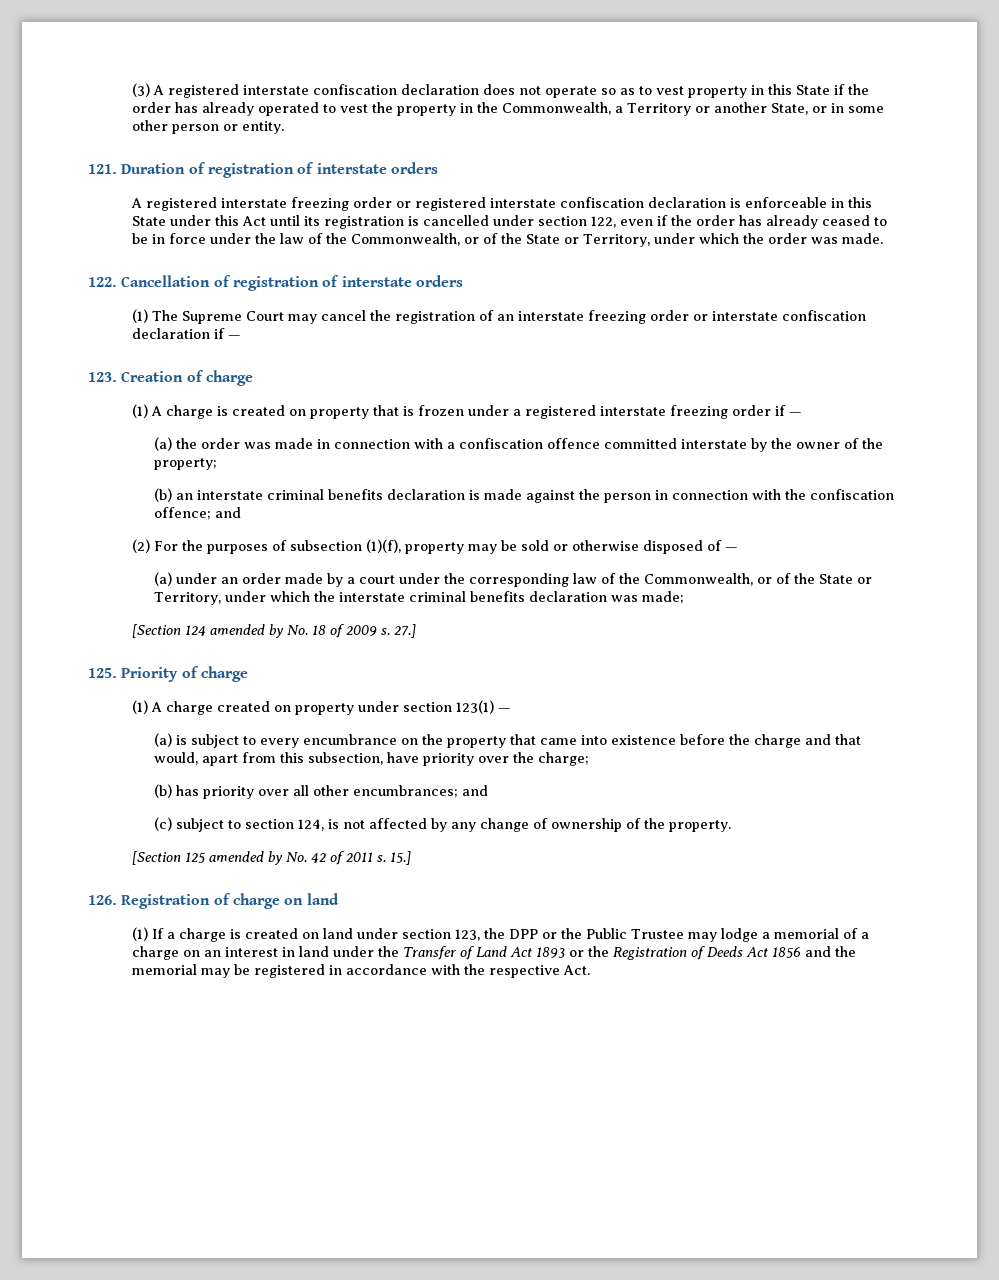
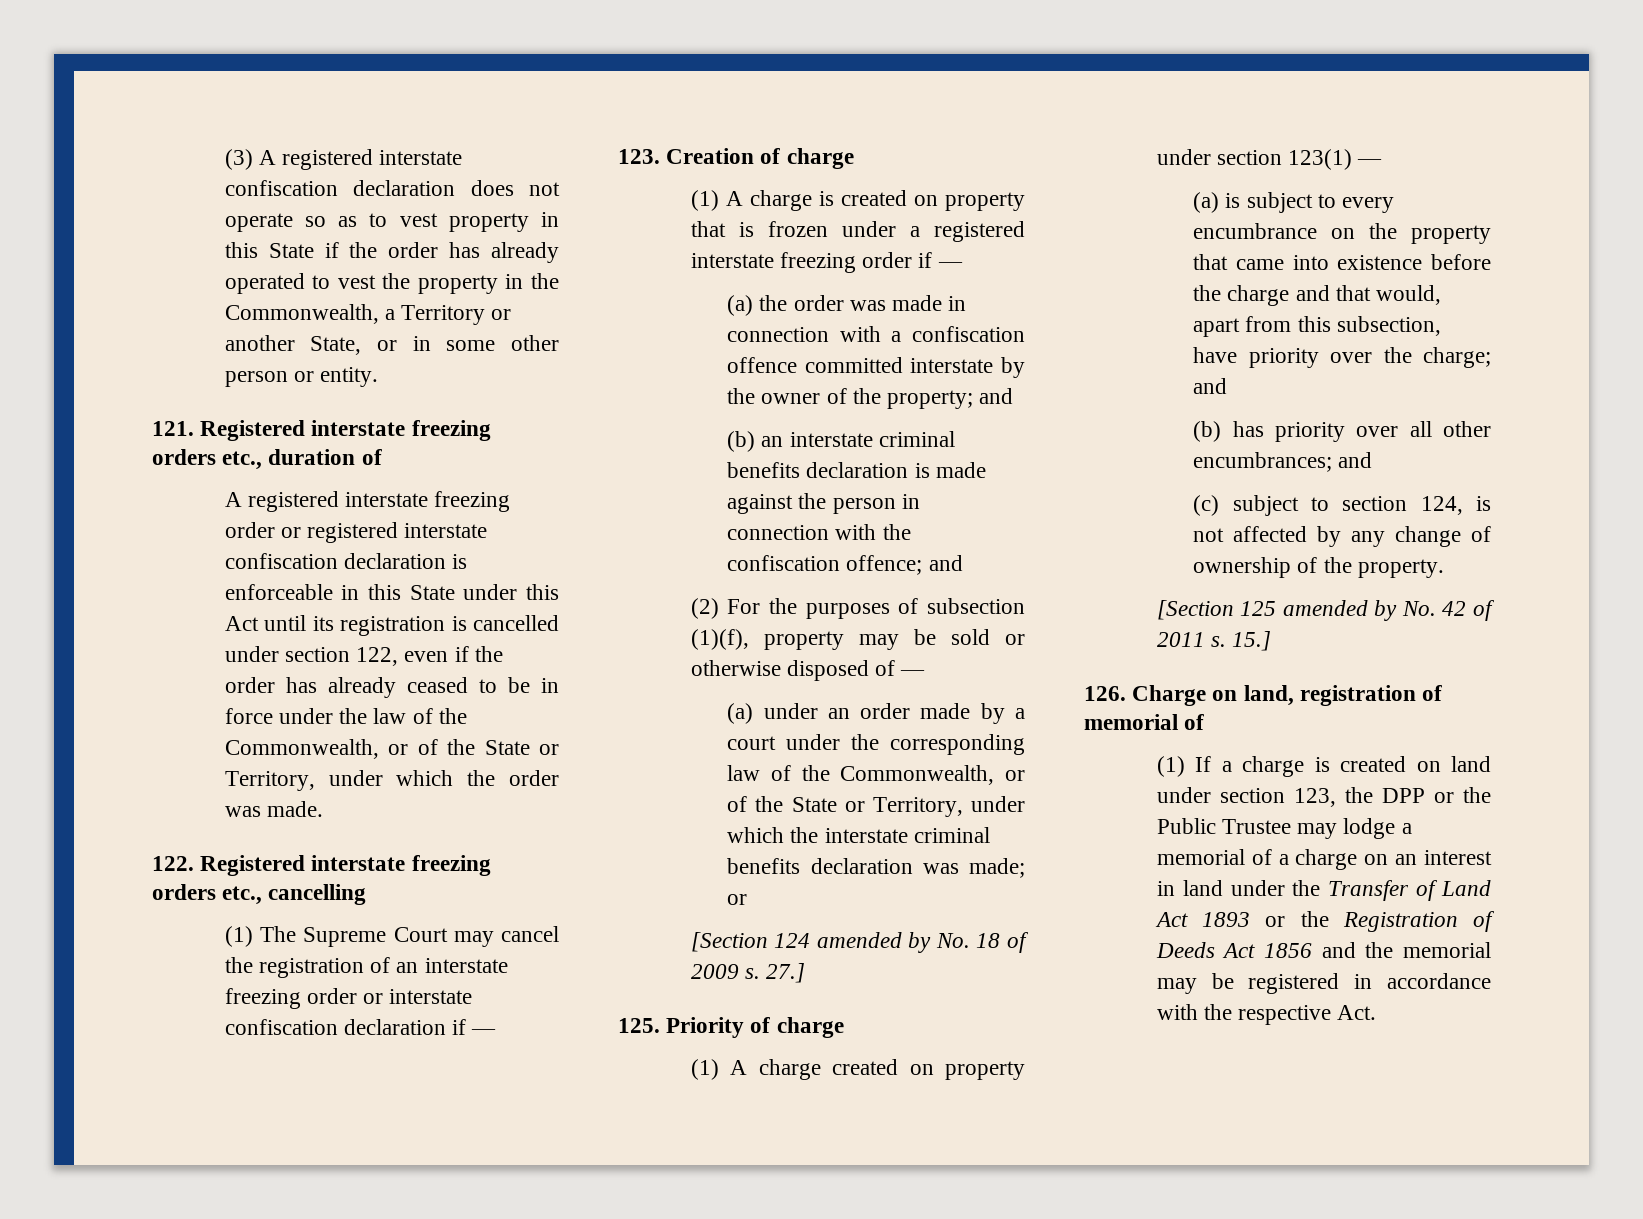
[121,162,438,178] Duration of registration of interstate orders -> [200,420,491,441] [152,449,382,470] Registered interstate freezing orders etc., duration of
[121,275,463,291] Cancellation of registration of interstate orders -> [200,855,491,876] [152,884,367,905] Registered interstate freezing orders etc., cancelling
(217, 464) none -> [979,388,1014,404] and
(684, 597) none -> [727,894,748,905] or
(589, 759) none -> [1193,378,1228,394] and
[121,893,339,909] Registration of charge on land -> [1132,685,1443,706] [1084,714,1205,730] Charge on land, registration of memorial of

